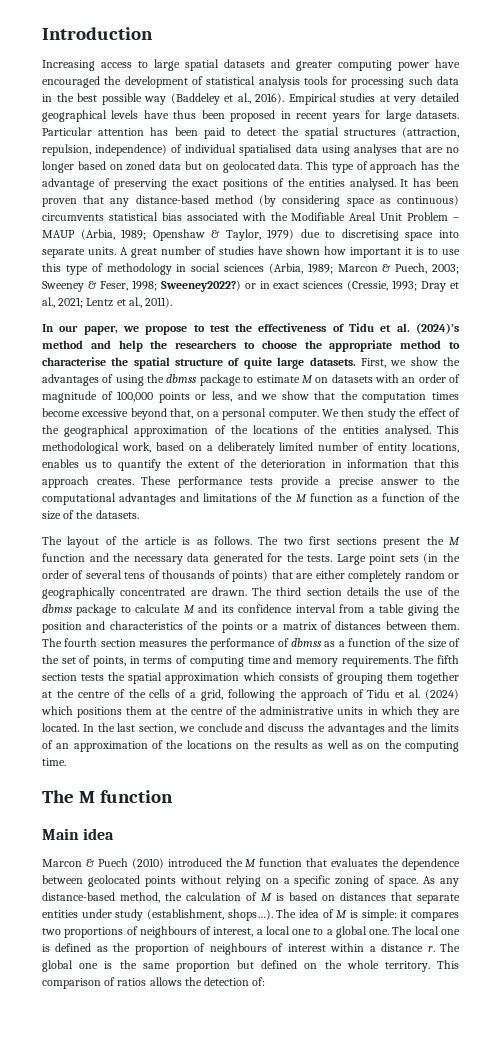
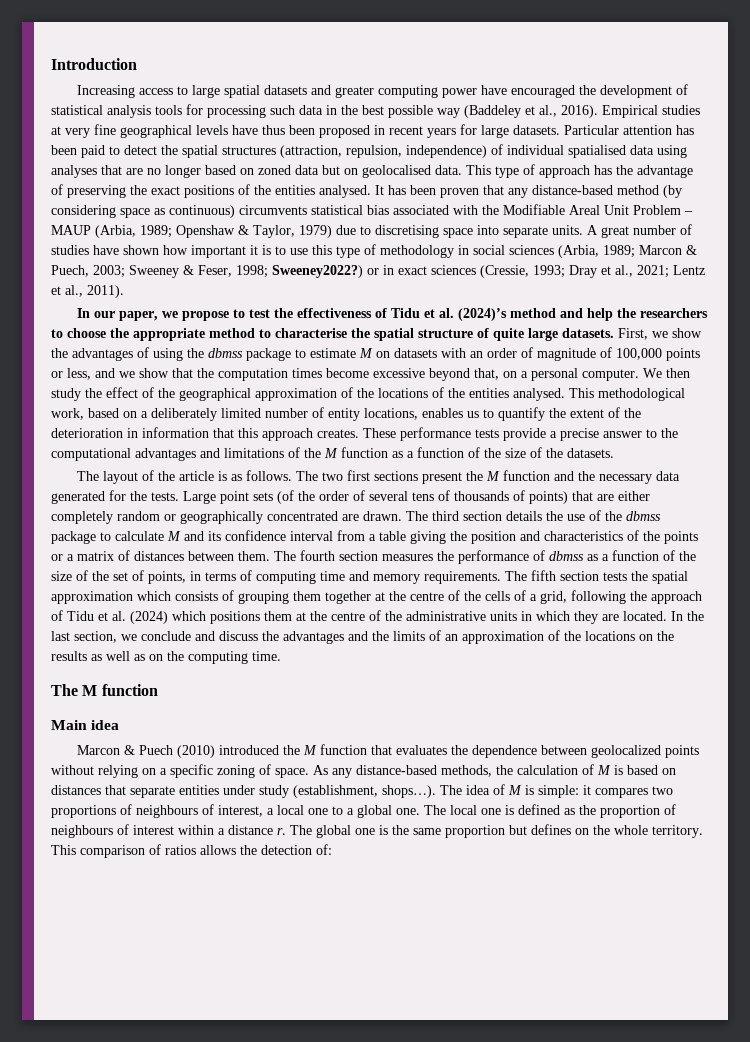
[421,93,460,102] detailed -> [94,124,116,135] fine
[222,161,275,173] geolocated -> [362,165,431,178] geolocalised
[423,553,439,564] (in -> [277,490,294,504] (of
[87,875,140,887] geolocated -> [590,745,661,758] geolocalized
[120,892,160,903] method, -> [441,765,492,777] methods,
[261,960,298,969] defined -> [531,824,571,835] defines

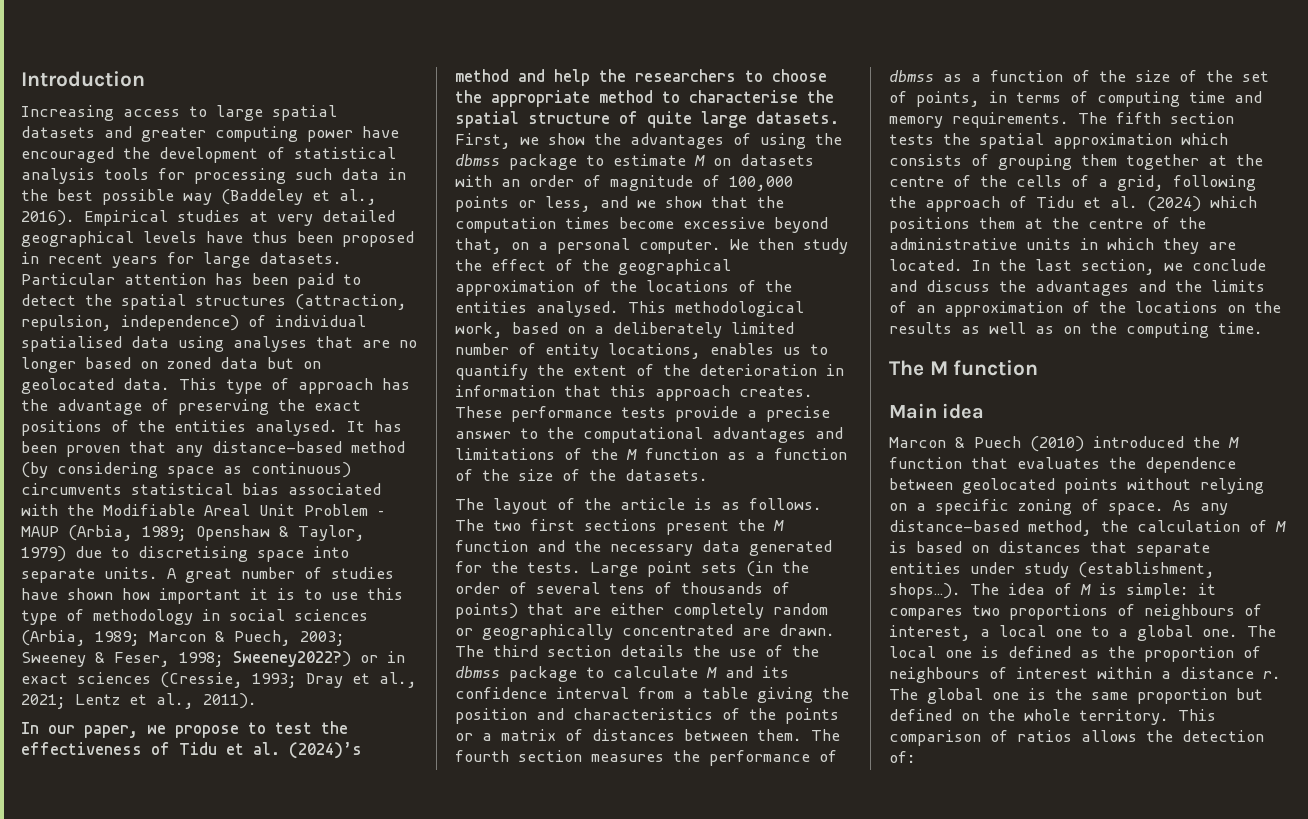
[94,124,116,135] fine -> [322,210,395,222] detailed
[362,165,431,178] geolocalised -> [21,378,114,394] geolocated
[277,490,294,504] (of -> [746,561,773,577] (in
[590,745,661,758] geolocalized -> [962,478,1055,494] geolocated
[441,765,492,777] methods, -> [1028,520,1092,536] method,
[531,824,571,835] defines -> [889,709,952,721] defined

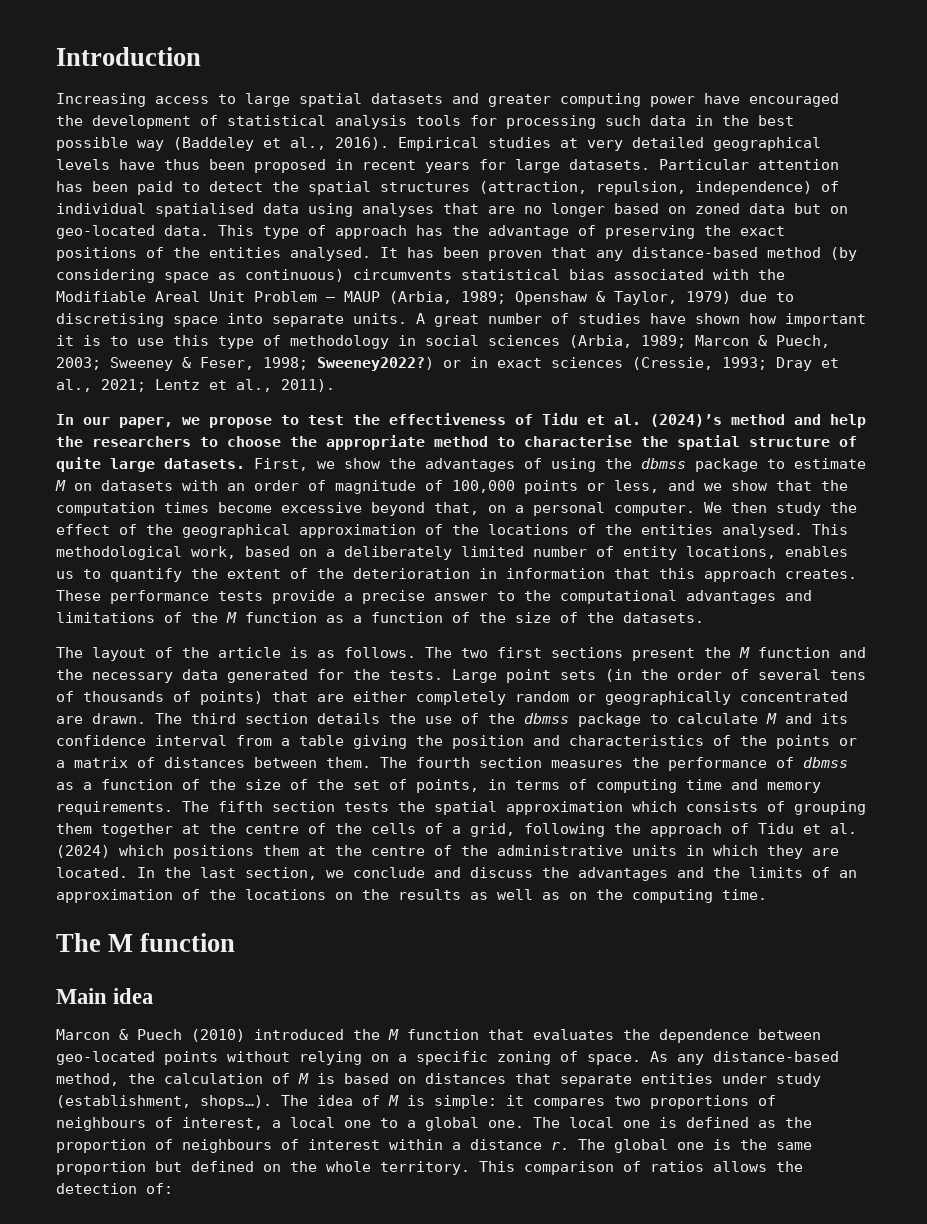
[21,378,114,394] geolocated -> [56,225,155,239] geo-located
[962,478,1055,494] geolocated -> [56,1051,155,1065] geo-located

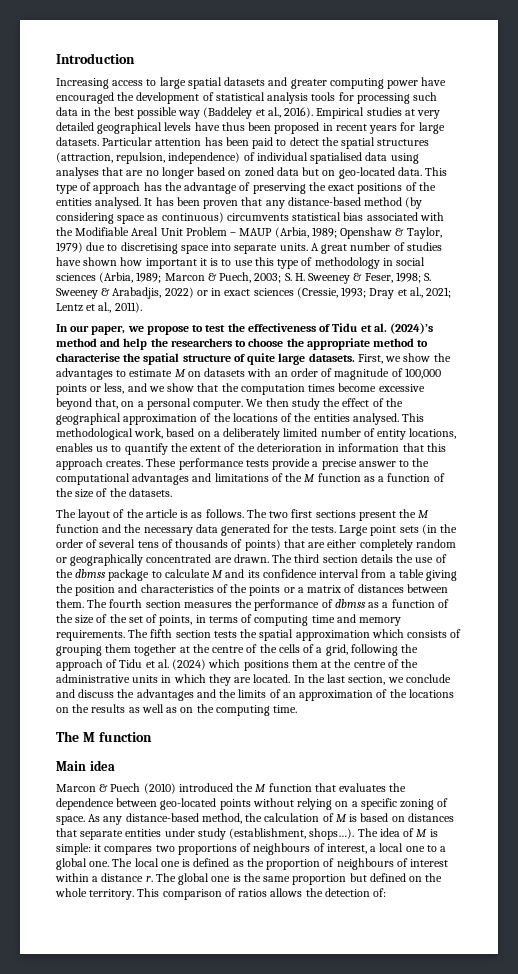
(101, 363) none -> [284,273,305,281] S. H.
[317,357,434,371] Sweeney2022?) -> [424,273,432,281] [56,287,194,299] S. Sweeney & Arabadjis, 2022)
[524,458,758,472] of using the dbmss package -> (113, 374) none

